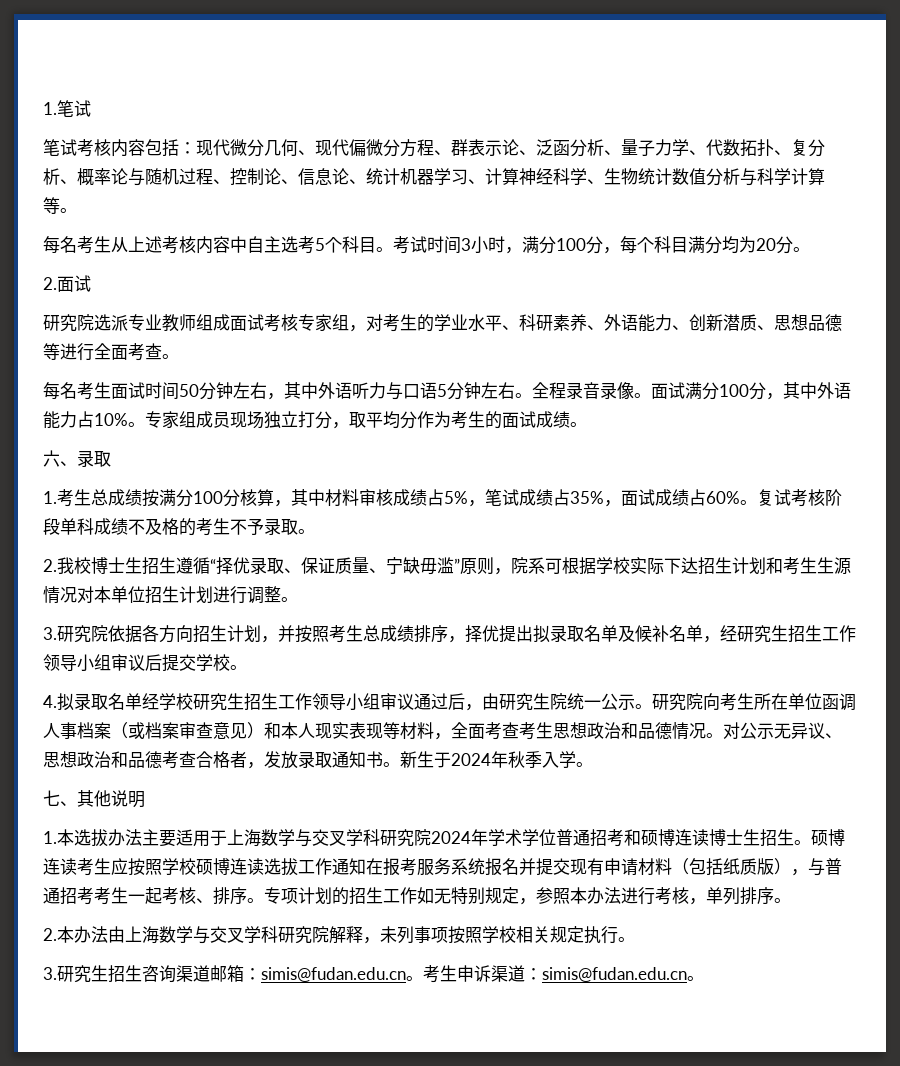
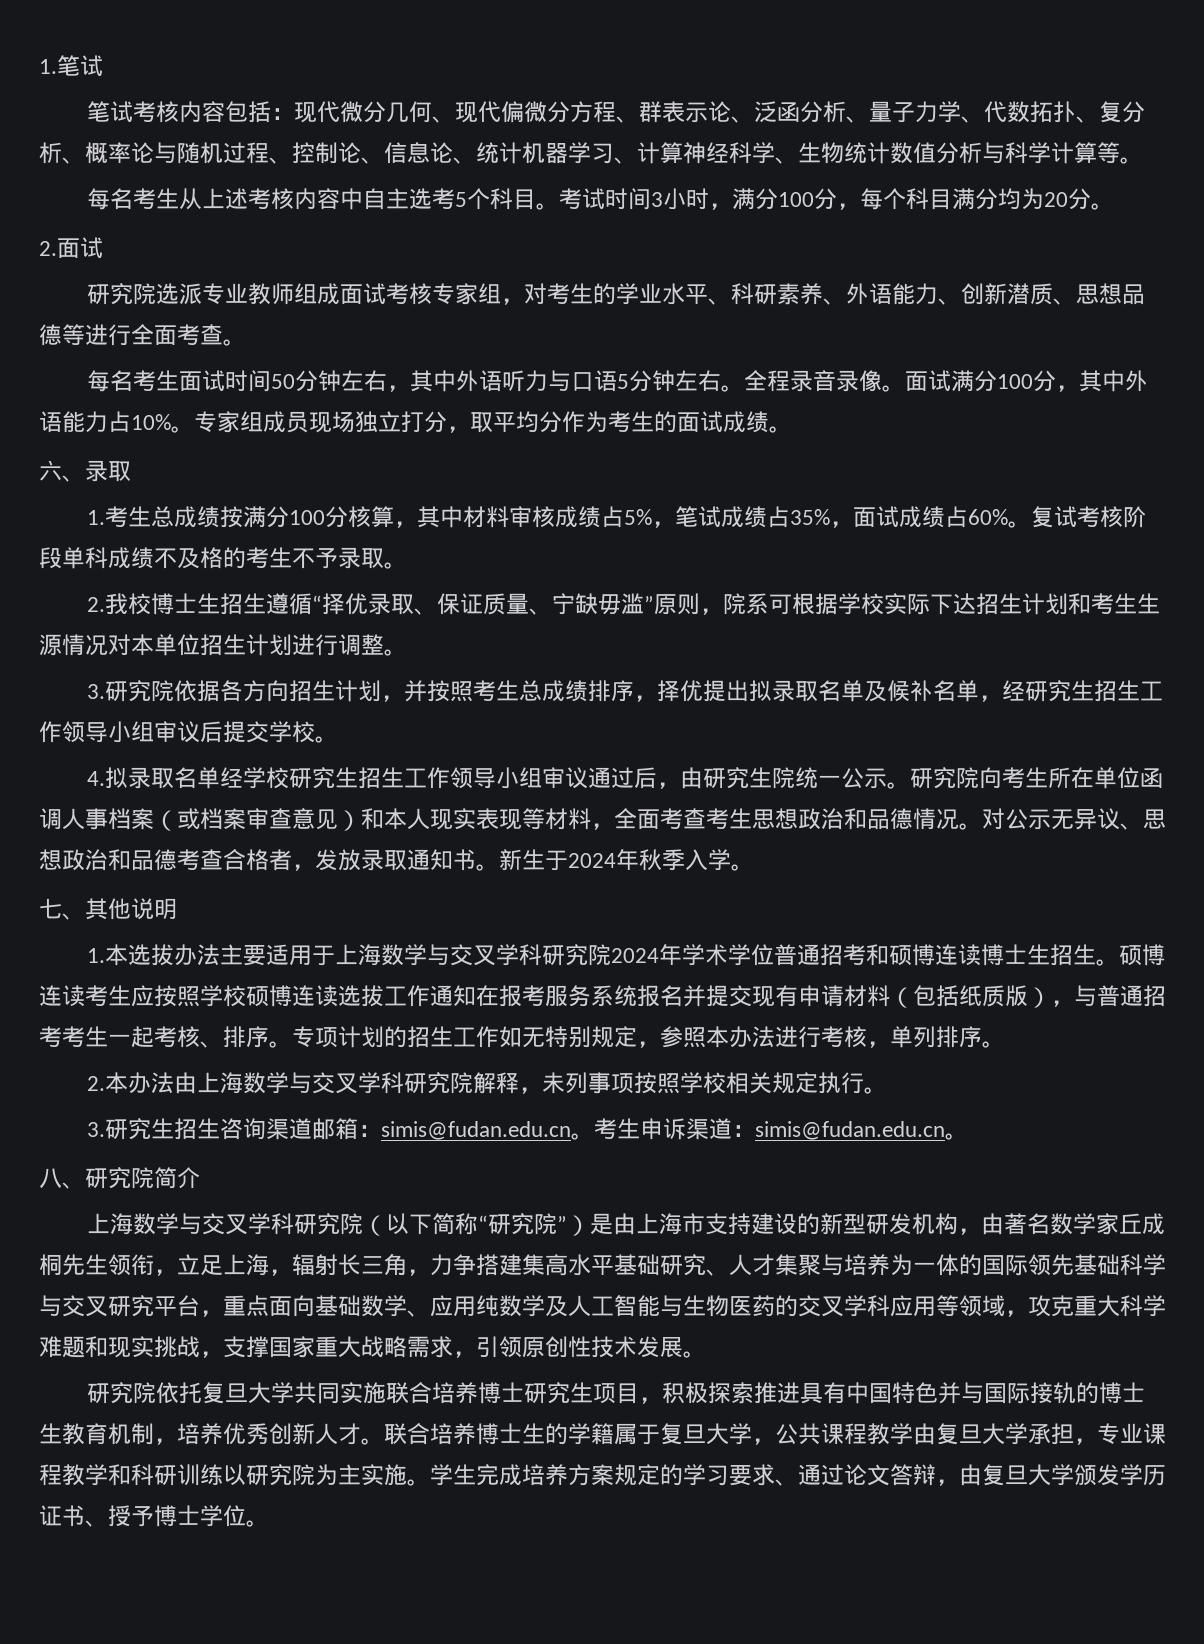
(704, 978) none -> [39,1167,200,1189] [87,1213,1166,1236] [39,1253,1166,1276] [39,1295,1166,1317] [39,1336,706,1358] [87,1382,1146,1404] [39,1423,1166,1445] [39,1464,1166,1486] [39,1505,269,1527] // 八、研究院简介 // 上海数学与交叉学科研究院（以下简称“研究院”）是由上海市支持建设的新型研发机构，由著名数学家丘成桐先生领衔，立足上海，辐射长三角，力争搭建集高水平基础研究、人才集聚与培养为一体的国际领先基础科学与交叉研究平台，重点面向基础数学、应用纯数学及人工智能与生物医药的交叉学科应用等领域，攻克重大科学难题和现实挑战，支撑国家重大战略需求，引领原创性技术发展。 // 研究院依托复旦大学共同实施联合培养博士研究生项目，积极探索推进具有中国特色并与国际接轨的博士生教育机制，培养优秀创新人才。联合培养博士生的学籍属于复旦大学，公共课程教学由复旦大学承担，专业课程教学和科研训练以研究院为主实施。学生完成培养方案规定的学习要求、通过论文答辩，由复旦大学颁发学历证书、授予博士学位。

